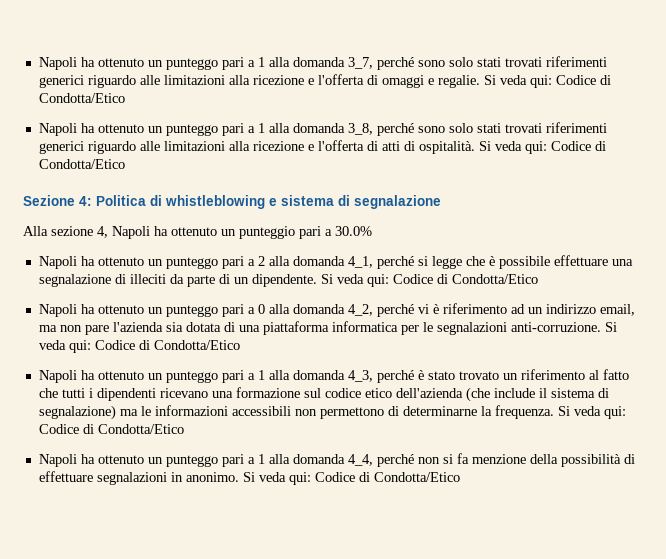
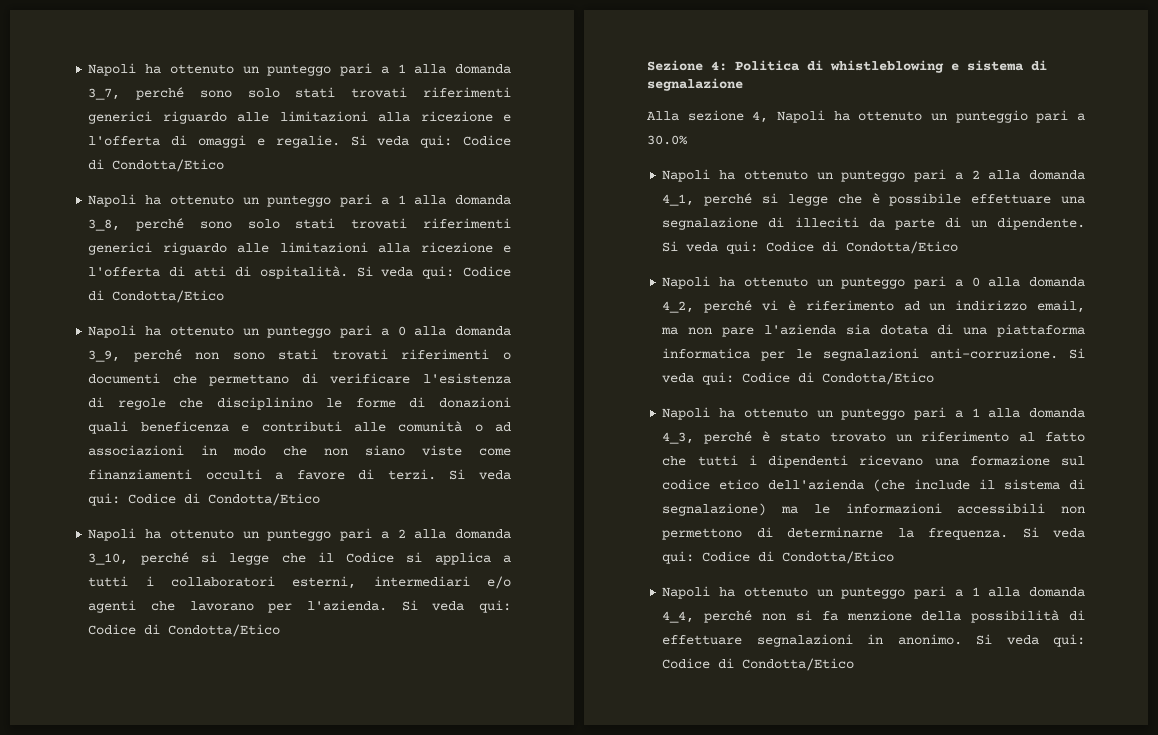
(125, 164) none -> [88,325,512,338] [88,349,512,362] [88,373,511,386] [88,397,512,410] [88,421,511,434] [88,445,511,456] [88,469,512,480] [88,493,321,506] [88,528,512,541] [88,552,511,565] [88,576,511,589] [88,600,511,613] [88,624,281,637] // Napoli ha ottenuto un punteggo pari a 0 alla domanda 3_9, perché non sono stati trovati riferimenti o documenti che permettano di verificare l'esistenza di regole che disciplinino le forme di donazioni quali beneficenza e contributi alle comunità o ad associazioni in modo che non siano viste come finanziamenti occulti a favore di terzi. Si veda qui: Codice di Condotta/Etico // Napoli ha ottenuto un punteggo pari a 2 alla domanda 3_10, perché si legge che il Codice si applica a tutti i collaboratori esterni, intermediari e/o agenti che lavorano per l'azienda. Si veda qui: Codice di Condotta/Etico

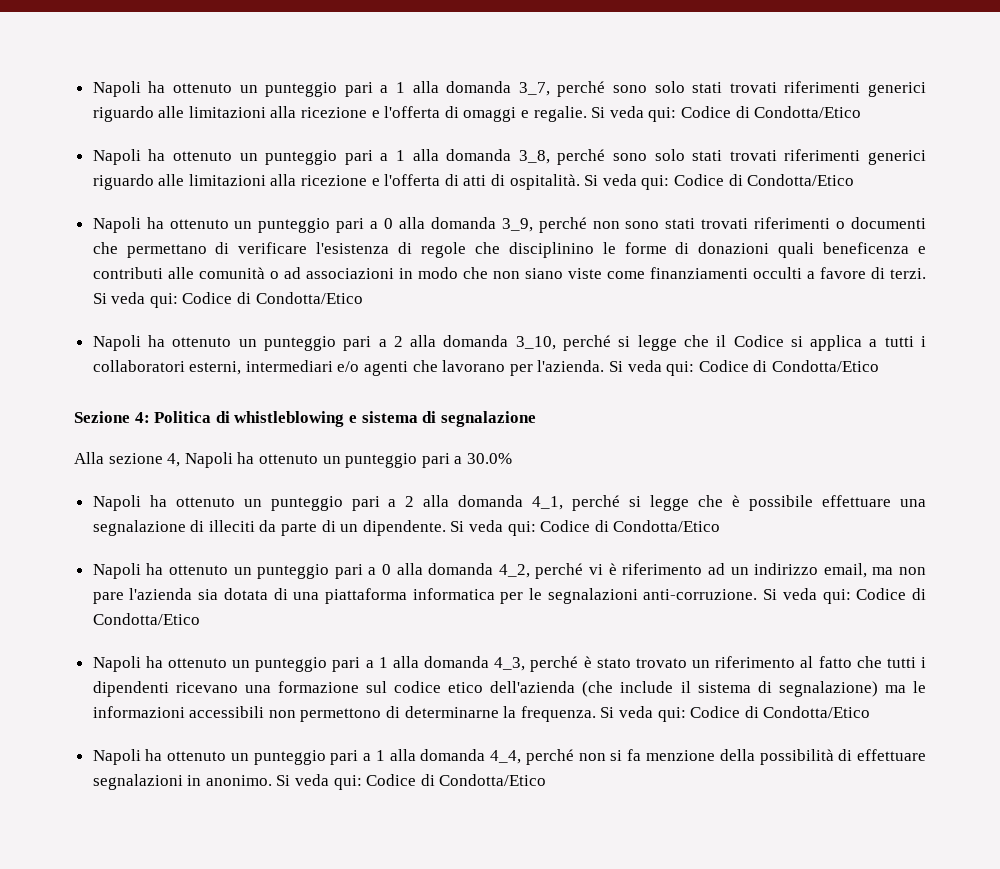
[88,63,332,76] Napoli ha ottenuto un punteggo -> [92,81,338,97] Napoli ha ottenuto un punteggio
[267,195,332,207] punteggo -> [265,150,338,165] punteggio
[267,326,332,338] punteggo -> [258,218,331,233] punteggio
[267,529,332,541] punteggo -> [263,336,336,351] punteggio
[841,170,906,182] punteggo -> [270,496,343,511] punteggio
[841,277,906,289] punteggo -> [257,564,330,579] punteggio
[841,408,906,420] punteggo -> [255,657,328,672] punteggio
[841,587,906,599] punteggo -> [253,750,326,765] punteggio

